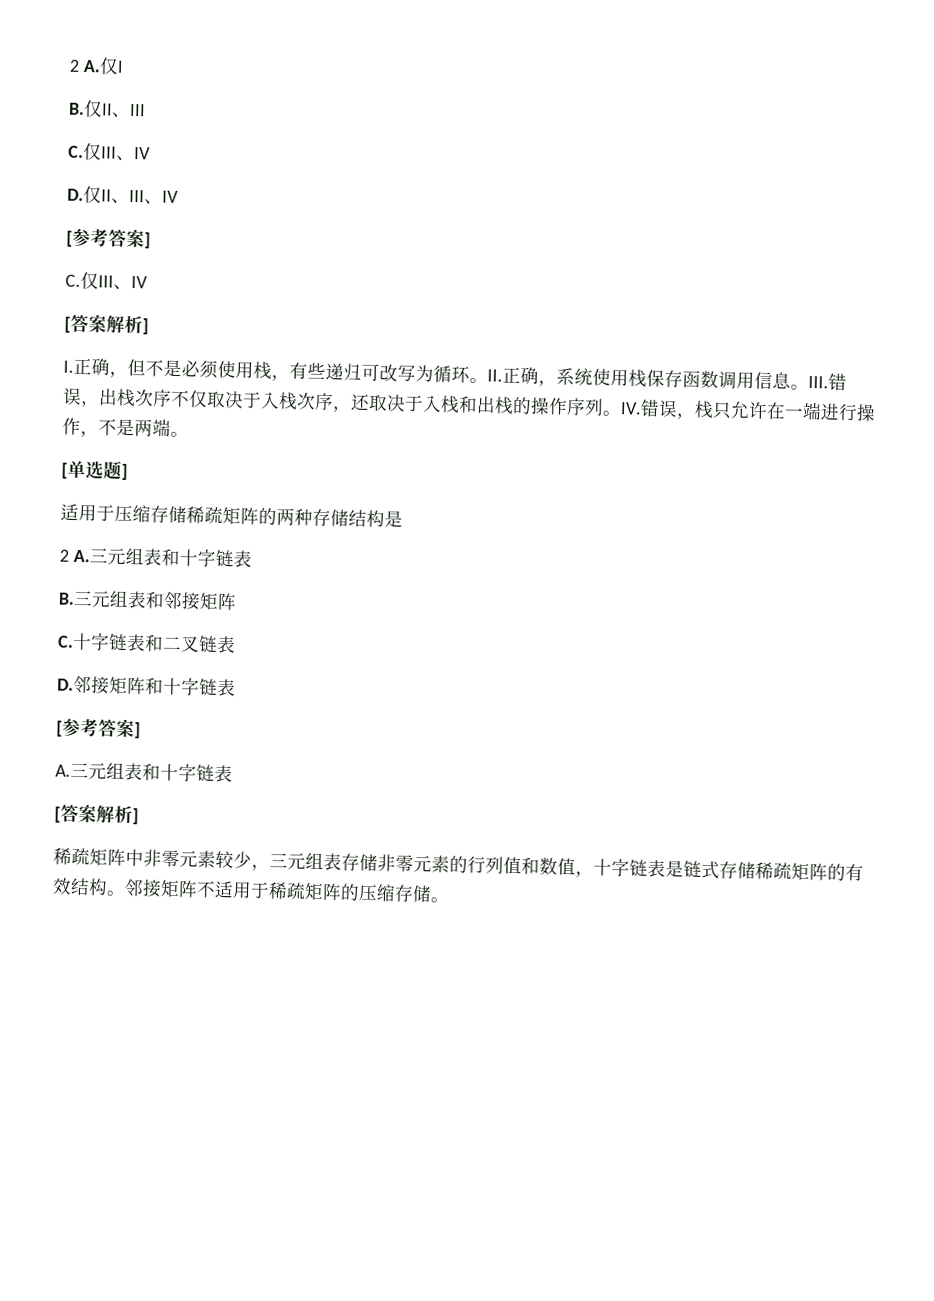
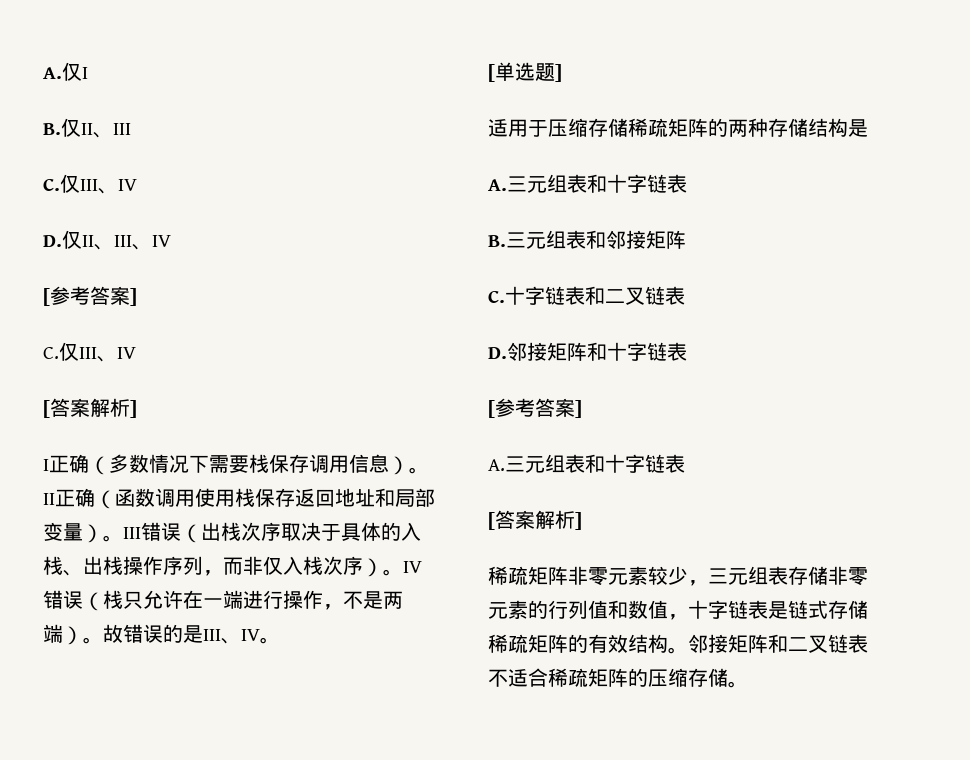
[69,59,80,72] 2 -> (43, 73) none
[63,357,847,391] [62,387,695,420] I.正确，但不是必须使用栈，有些递归可改写为循环。II.正确，系统使用栈保存函数调用信息。III.错误，出栈次序不仅取决于入栈次序，还取决于入栈和出栈的操作序列。IV.错误， -> [43,454,429,475] [43,488,435,509] [43,522,421,543] [43,556,422,577] [43,590,103,611] I正确（多数情况下需要栈保存调用信息）。II正确（函数调用使用栈保存返回地址和局部变量）。III错误（出栈次序取决于具体的入栈、出栈操作序列，而非仅入栈次序）。IV错误（
(171, 427) none -> [63,624,260,645] ）。故错误的是III、IV
[59,549,69,562] 2 -> (868, 128) none
[125,849,144,867] 中 -> (568, 575) none
[196,880,270,899] 不适用于 -> [768,634,868,653] [488,668,548,687] 和二叉链表不适合

